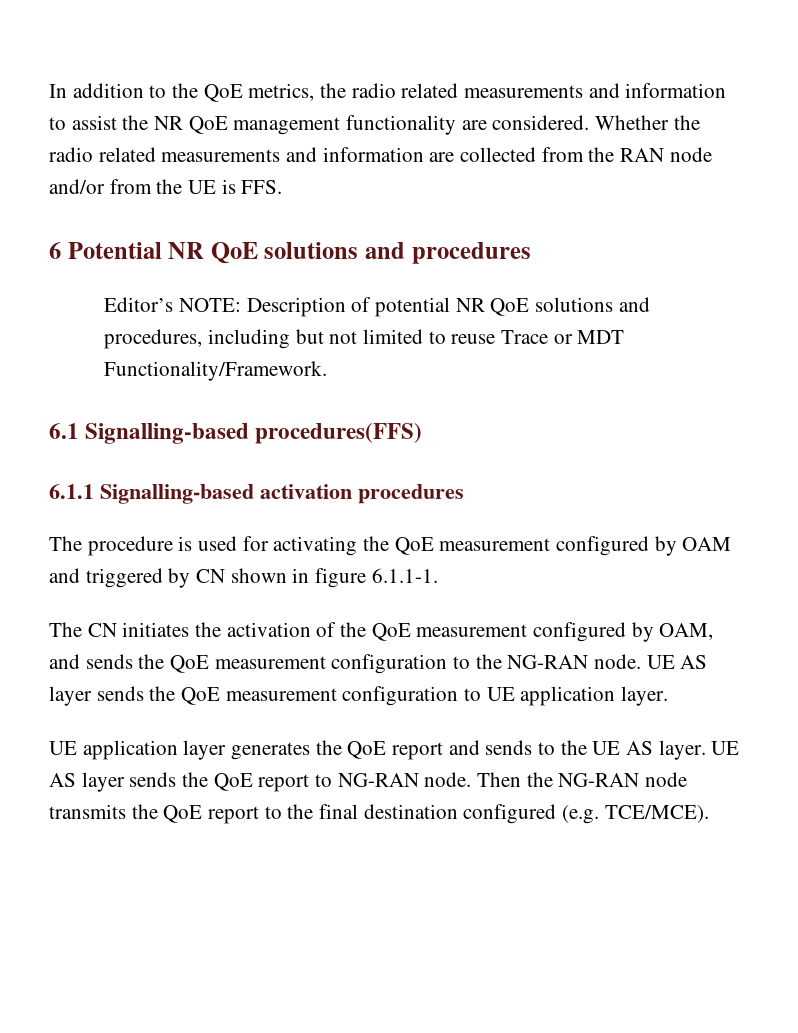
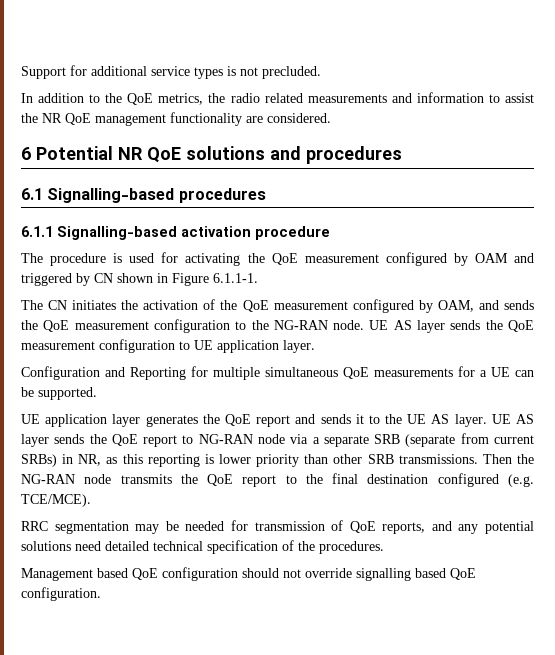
(49, 91) none -> [21,65,321,79] Support for additional service types is not precluded. //
[595,115,700,130] [49,147,712,162] [49,179,283,194] Whether the radio related measurements and information are collected from the RAN node and/or from the UE is FFS. -> (331, 118) none
[104,297,650,317] [104,329,625,349] [104,361,328,381] // Editor’s NOTE: Description of potential NR QoE solutions and procedures, including but not limited to reuse Trace or MDT Functionality/Framework. -> (402, 155) none
[255,423,423,444] procedures(FFS) -> [178,188,266,203] procedures
[358,484,464,504] procedures -> [255,226,330,240] procedure
[315,568,367,588] figure -> [172,273,209,286] Figure
(669, 696) none -> [21,366,534,380] [21,387,97,400] // Configuration and Reporting for multiple simultaneous QoE measurements for a UE can be supported.
(533, 747) none -> [355,414,364,424] it
[424,772,472,787] node. -> [258,433,534,447] [21,454,478,467] node via a separate SRB (separate from current SRBs) in NR, as this reporting is lower priority than other SRB transmissions.
(709, 814) none -> [21,520,534,534] [21,540,384,554] [21,567,476,581] [21,587,101,601] // RRC segmentation may be needed for transmission of QoE reports, and any potential solutions need detailed technical specification of the procedures. // Management based QoE configuration should not override signalling based QoE configuration.

